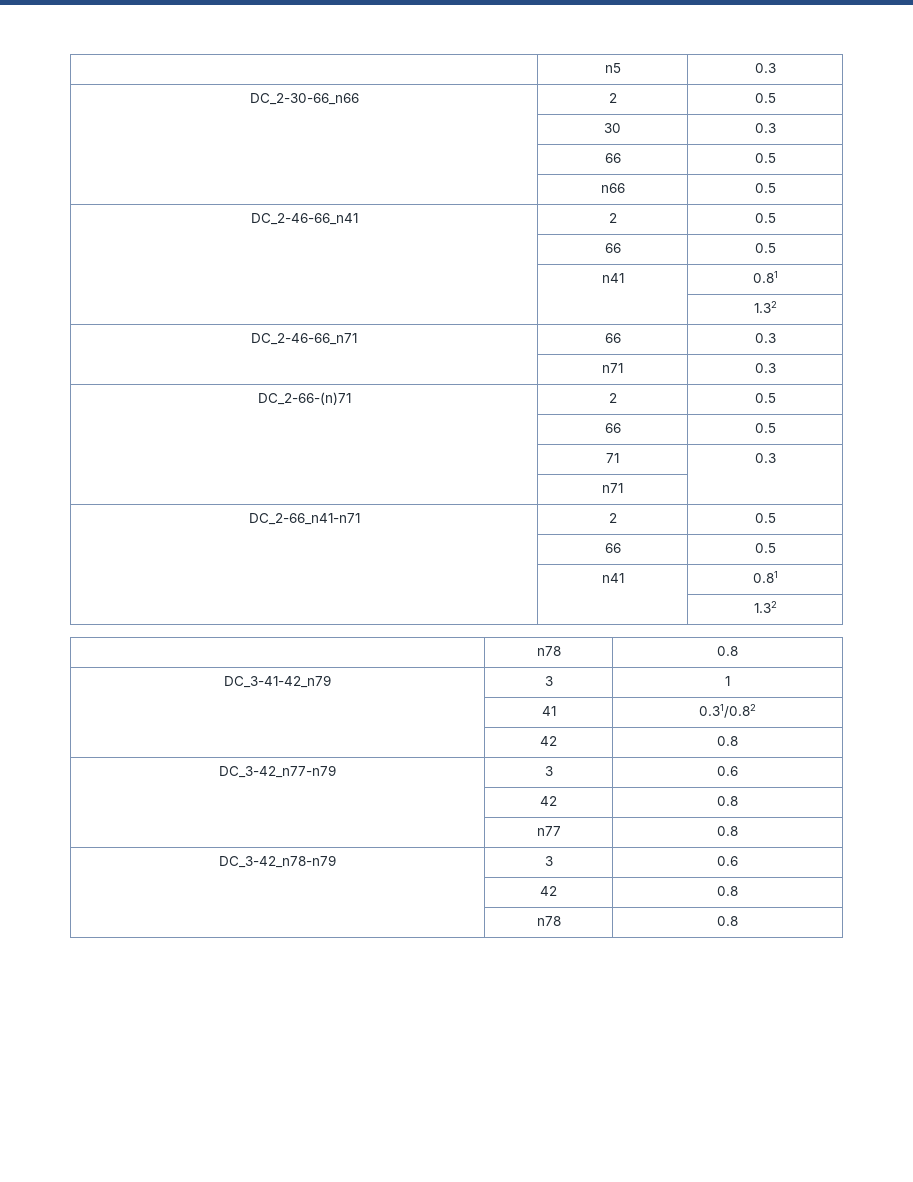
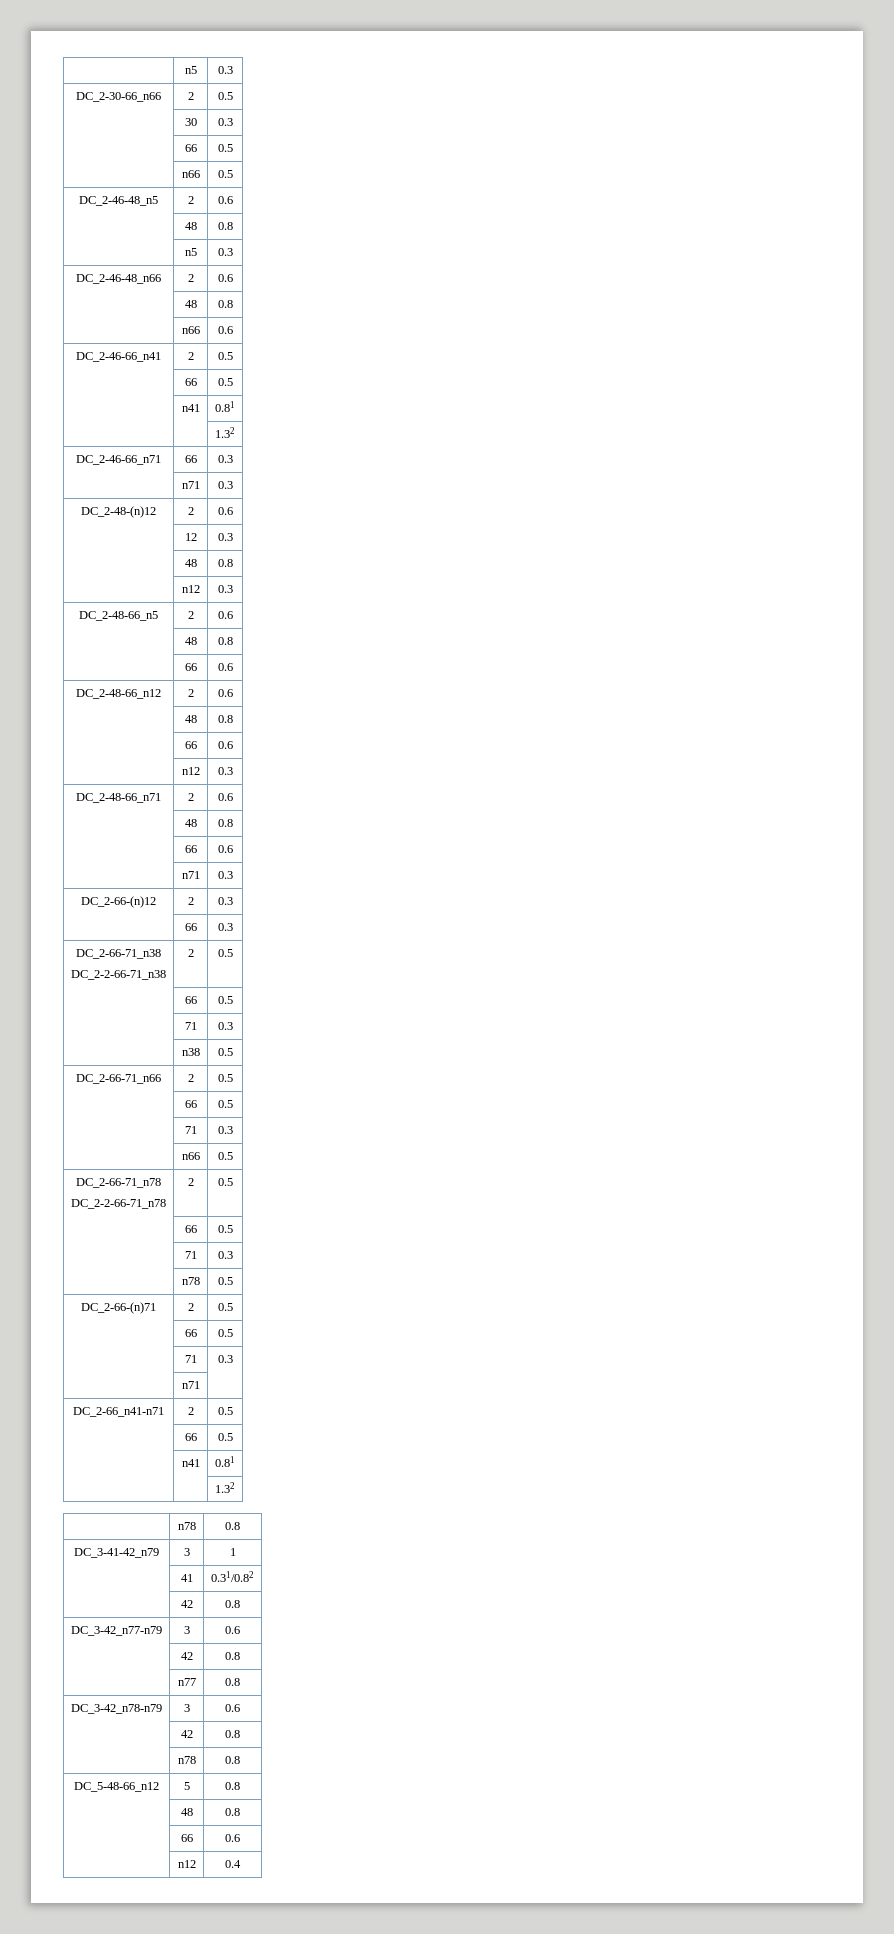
(776, 188) none -> [79,196,158,206] [187,196,194,204] [217,196,233,204] [184,222,197,230] [217,222,233,230] [184,248,197,256] [217,248,233,256] [76,274,161,284] [187,274,194,282] [217,274,233,282] [184,300,197,308] [217,300,233,308] [181,326,200,334] [217,326,233,334] // DC_2-46-48_n5 | 2 | 0.6 // | 48 | 0.8 // | n5 | 0.3 // DC_2-46-48_n66 | 2 | 0.6 // | 48 | 0.8 // | n66 | 0.6
(776, 368) none -> [81,506,156,518] [187,507,194,515] [217,507,233,515] [184,533,197,541] [217,533,233,541] [184,559,197,567] [217,559,233,567] [181,585,200,593] [217,585,233,593] [79,611,158,621] [187,611,194,619] [217,611,233,619] [184,637,197,645] [217,637,233,645] [184,663,197,671] [217,663,233,671] [76,689,161,699] [187,689,194,697] [217,689,233,697] [184,715,197,723] [217,715,233,723] [184,741,197,749] [217,741,233,749] [181,767,200,775] [217,767,233,775] [76,793,161,803] [187,793,194,801] [217,793,233,801] [184,819,197,827] [217,819,233,827] [184,845,197,853] [217,845,233,853] [181,871,200,879] [217,871,233,879] [81,896,156,908] [187,897,194,905] [217,897,233,905] [184,923,197,931] [217,923,233,931] [76,949,161,959] [71,970,166,980] [187,949,194,957] [217,949,233,957] [184,996,197,1004] [217,996,233,1004] [184,1022,197,1030] [217,1022,233,1030] [181,1048,200,1056] [217,1048,233,1056] [76,1074,161,1084] [187,1074,194,1082] [217,1074,233,1082] [184,1100,197,1108] [217,1100,233,1108] [184,1126,197,1134] [217,1126,233,1134] [181,1152,200,1160] [217,1152,233,1160] [76,1178,161,1188] [71,1199,166,1209] [187,1178,194,1186] [217,1178,233,1186] [184,1225,197,1233] [217,1225,233,1233] [184,1251,197,1259] [217,1251,233,1259] [181,1277,200,1285] [217,1277,233,1285] // DC_2-48-(n)12 | 2 | 0.6 // | 12 | 0.3 // | 48 | 0.8 // | n12 | 0.3 // DC_2-48-66_n5 | 2 | 0.6 // | 48 | 0.8 // | 66 | 0.6 // DC_2-48-66_n12 | 2 | 0.6 // | 48 | 0.8 // | 66 | 0.6 // | n12 | 0.3 // DC_2-48-66_n71 | 2 | 0.6 // | 48 | 0.8 // | 66 | 0.6 // | n71 | 0.3 // DC_2-66-(n)12 | 2 | 0.3 // | 66 | 0.3 // DC_2-66-71_n38 // DC_2-2-66-71_n38 | 2 | 0.5 // | 66 | 0.5 // | 71 | 0.3 // | n38 | 0.5 // DC_2-66-71_n66 | 2 | 0.5 // | 66 | 0.5 // | 71 | 0.3 // | n66 | 0.5 // DC_2-66-71_n78 // DC_2-2-66-71_n78 | 2 | 0.5 // | 66 | 0.5 // | 71 | 0.3 // | n78 | 0.5
(738, 921) none -> [74,1782,159,1792] [183,1782,190,1790] [225,1782,240,1790] [180,1808,193,1816] [225,1808,240,1816] [180,1834,193,1842] [225,1834,240,1842] [177,1860,196,1868] [225,1860,241,1868] // DC_5-48-66_n12 | 5 | 0.8 // | 48 | 0.8 // | 66 | 0.6 // | n12 | 0.4

